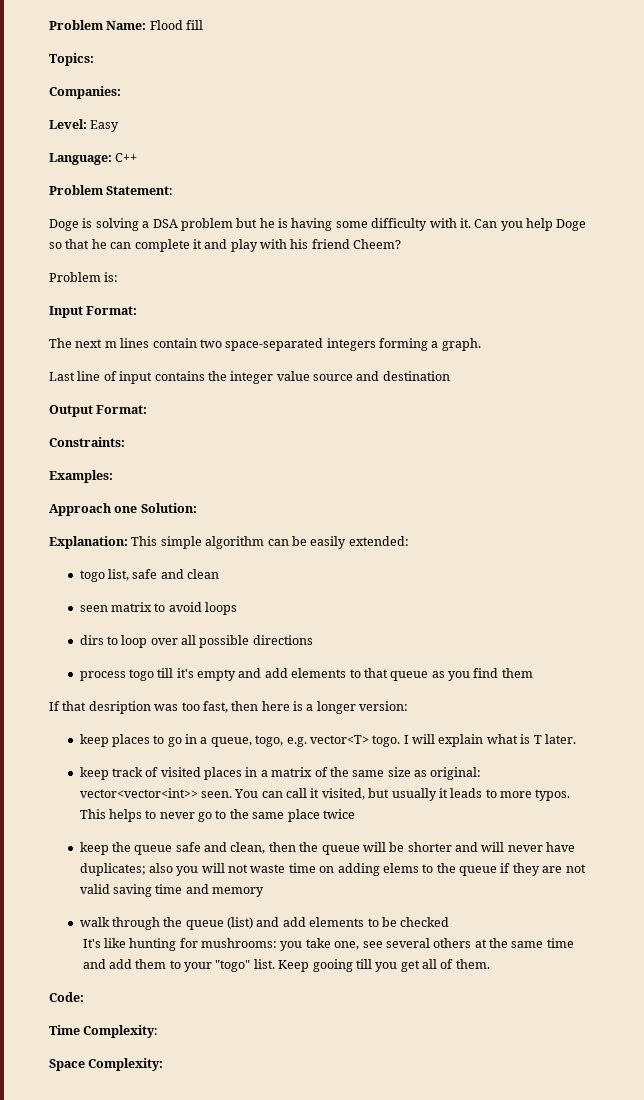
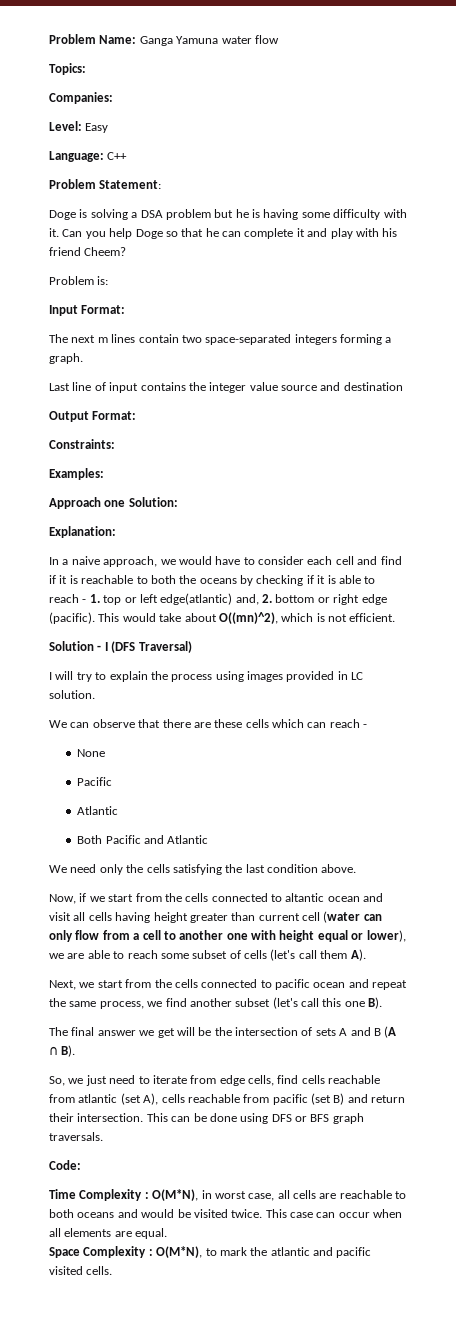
[149,20,204,30] Flood fill -> [139,35,279,46] Ganga Yamuna water flow
[131,536,409,549] [79,569,220,582] [79,602,238,615] [79,635,313,648] [79,668,533,681] [49,701,409,714] [79,734,576,747] [79,767,482,780] [79,788,571,801] [79,809,355,822] [79,842,576,855] [79,863,586,876] [79,884,265,897] [79,917,450,930] [82,938,574,951] [82,959,490,972] [49,992,84,1002] [49,1025,159,1038] [49,1058,164,1071] This simple algorithm can be easily extended: // togo list, safe and clean // seen matrix to avoid loops // dirs to loop over all possible directions // process togo till it's empty and add elements to that queue as you find them // If that desription was too fast, then here is a longer version: // keep places to go in a queue, togo, e.g. vector<T> togo. I will explain what is T later. // keep track of visited places in a matrix of the same size as original: vector<vector<int>> seen. You can call it visited, but usually it leads to more typos. This helps to never go to the same place twice // keep the queue safe and clean, then the queue will be shorter and will never have duplicates; also you will not waste time on adding elems to the queue if they are not valid saving time and memory // walk through the queue (list) and add elements to be checked // It's like hunting for mushrooms: you take one, see several others at the same time and add them to your "togo" list. Keep gooing till you get all of them. // Code: // Time Complexity: // Space Complexity: -> [49,556,402,567] [49,575,376,586] [49,593,387,605] [49,612,396,624] [49,641,192,653] [49,671,364,682] [49,690,95,699] [49,719,368,728] [77,749,106,757] [77,777,113,786] [77,806,119,815] [77,835,209,844] [49,864,357,875] [49,893,384,904] [49,911,382,923] [49,930,406,942] [49,949,366,961] [49,979,408,990] [49,997,383,1009] [49,1026,397,1038] [49,1045,76,1057] [49,1075,381,1086] [49,1093,406,1105] [49,1113,364,1124] [49,1132,103,1141] [49,1160,81,1170] [49,1189,407,1201] [49,1209,403,1218] [49,1228,168,1239] [49,1246,372,1258] [49,1266,113,1275] // In a naive approach, we would have to consider each cell and find if it is reachable to both the oceans by checking if it is able to reach - 1. top or left edge(atlantic) and, 2. bottom or right edge (pacific). This would take about O((mn)^2), which is not efficient. // Solution - I (DFS Traversal) // I will try to explain the process using images provided in LC solution. // We can observe that there are these cells which can reach - // None // Pacific // Atlantic // Both Pacific and Atlantic // We need only the cells satisfying the last condition above. // Now, if we start from the cells connected to altantic ocean and visit all cells having height greater than current cell (water can only flow from a cell to another one with height equal or lower), we are able to reach some subset of cells (let's call them A). // Next, we start from the cells connected to pacific ocean and repeat the same process, we find another subset (let's call this one B). // The final answer we get will be the intersection of sets A and B (A ∩ B). // So, we just need to iterate from edge cells, find cells reachable from atlantic (set A), cells reachable from pacific (set B) and return their intersection. This can be done using DFS or BFS graph traversals. // Code: // Time Complexity : O(M*N), in worst case, all cells are reachable to both oceans and would be visited twice. This case can occur when all elements are equal. // Space Complexity : O(M*N), to mark the atlantic and pacific visited cells.

